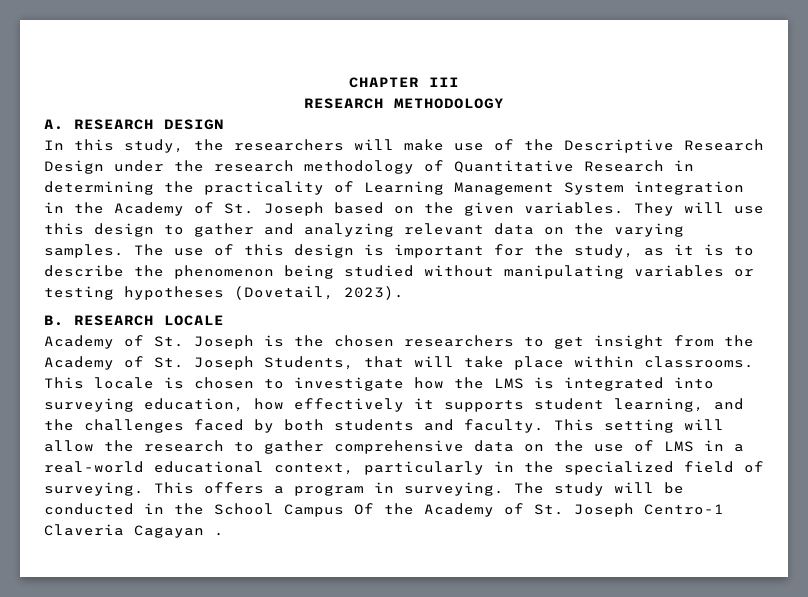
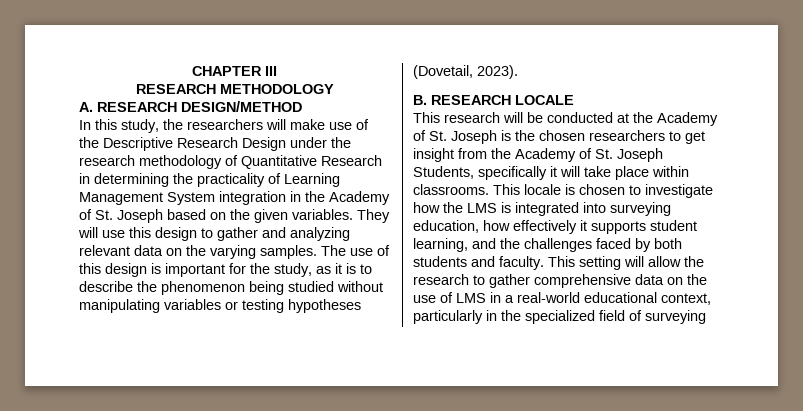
[164,119,224,130] DESIGN -> [181,101,302,112] DESIGN/METHOD
(224, 320) none -> [413,112,653,123] This research will be conducted at the
[364,356,404,368] that -> [478,166,557,180] specifically it
[44,482,684,496] [44,503,724,517] [44,524,224,538] surveying. This offers a program in surveying. The study will be conducted in the School Campus Of the Academy of St. Joseph Centro-1 Claveria Cagayan . -> [645,310,706,324] surveying

